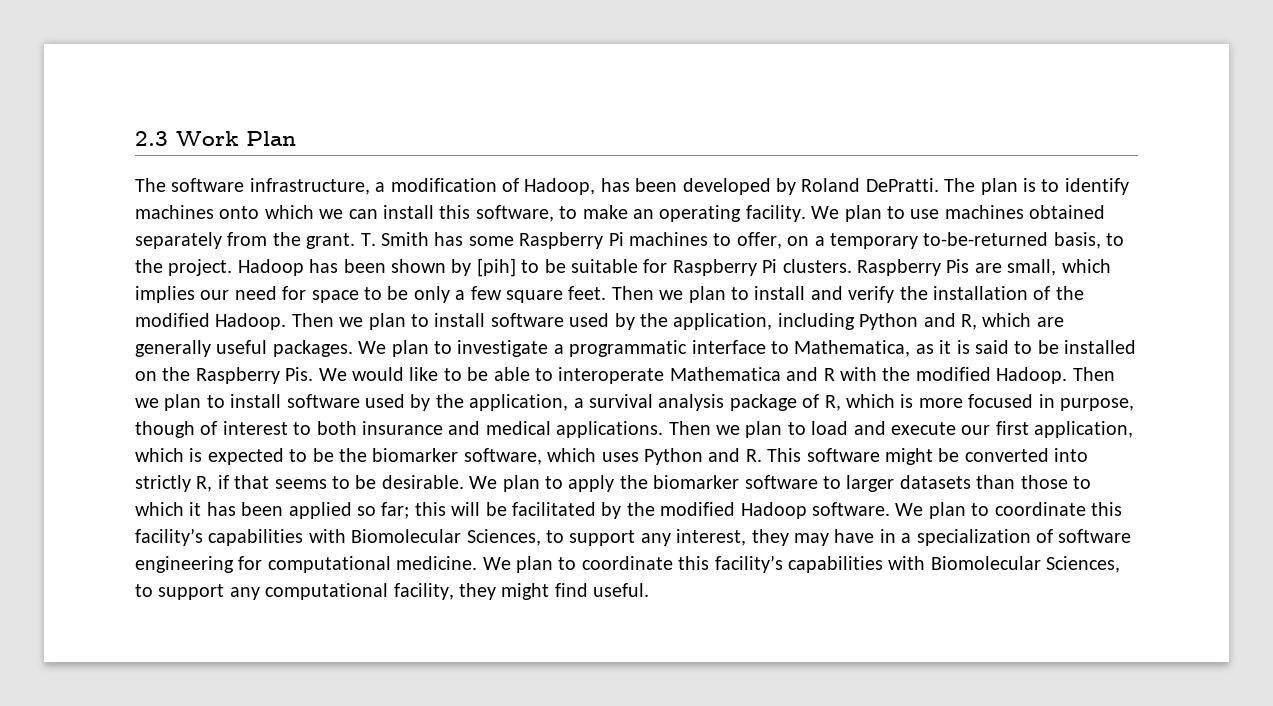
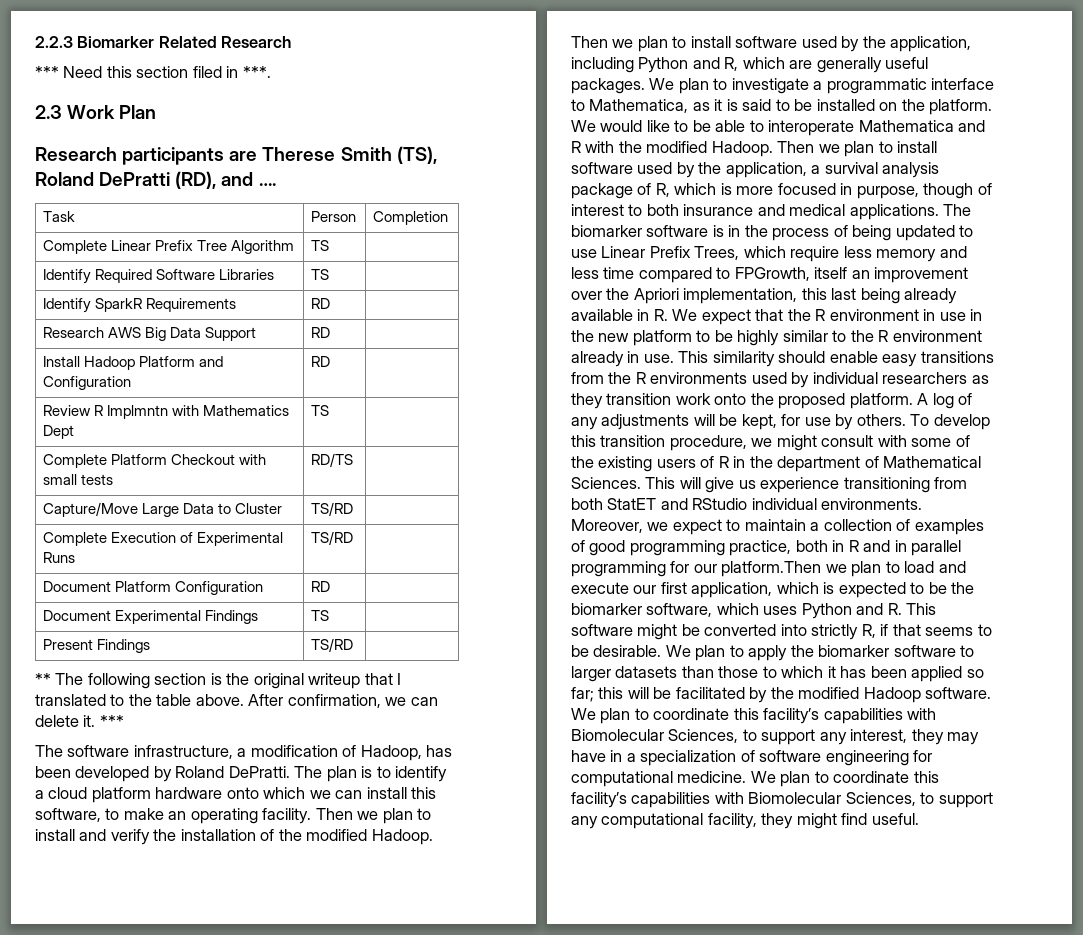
[135,131,296,146] 2.3 Work Plan -> [35,36,292,48] [35,66,271,78] [35,105,157,119] [35,146,437,165] [35,171,276,189] [43,211,76,222] [311,211,357,222] [373,211,449,225] [43,240,295,254] [311,240,330,251] [43,269,275,284] [311,269,330,280] [43,298,237,313] [311,298,331,309] [43,327,257,341] [311,327,331,338] [43,356,224,370] [43,376,132,390] [311,356,331,367] [43,405,290,419] [43,425,75,439] [311,405,330,416] [43,454,267,468] [43,474,114,485] [311,453,354,467] [43,502,283,517] [311,502,354,516] [43,532,284,546] [43,552,76,563] [311,531,354,545] [43,581,264,595] [311,581,331,592] [43,610,259,624] [311,610,330,621] [43,639,151,653] [311,638,354,652] [35,673,402,689] [35,694,438,708] [35,715,124,727] 2.2.3 Biomarker Related Research // *** Need this section filed in ***. // 2.3 Work Plan // Research participants are Therese Smith (TS), Roland DePratti (RD), and …. // Task | Person | Completion // Complete Linear Prefix Tree Algorithm | TS | // Identify Required Software Libraries | TS | // Identify SparkR Requirements | RD | // Research AWS Big Data Support | RD | // Install Hadoop Platform and Configuration | RD | // Review R Implmntn with Mathematics Dept | TS | // Complete Platform Checkout with small tests | RD/TS | // Capture/Move Large Data to Cluster | TS/RD | // Complete Execution of Experimental Runs | TS/RD | // Document Platform Configuration | RD | // Document Experimental Findings | TS | // Present Findings | TS/RD | // ** The following section is the original writeup that I translated to the table above. After confirmation, we can delete it. ***
[135,205,214,219] machines -> [35,787,223,803] a cloud platform hardware
[811,205,1106,222] [135,232,1125,249] [135,258,1111,277] [135,286,607,303] We plan to use machines obtained separately from the grant. T. Smith has some Raspberry Pi machines to offer, on a temporary to-be-returned basis, to the project. Hadoop has been shown by [pih] to be suitable for Raspberry Pi clusters. Raspberry Pis are small, which implies our need for space to be only a few square feet. -> (312, 816) none
[195,367,314,384] Raspberry Pis. -> [929,99,993,115] platform.
[668,421,711,435] Then -> [943,204,972,216] [571,225,974,241] [571,246,967,262] [571,267,969,283] [571,288,958,304] [571,309,983,325] [571,330,982,346] [571,351,994,367] [571,372,989,388] [571,393,973,409] [571,414,990,430] [571,435,970,451] [571,456,982,472] [571,477,968,493] [571,498,923,510] [571,519,984,535] [571,540,962,556] [571,561,822,577] The biomarker software is in the process of being updated to use Linear Prefix Trees, which require less memory and less time compared to FPGrowth, itself an improvement over the Apriori implementation, this last being already available in R. We expect that the R environment in use in the new platform to be highly similar to the R environment already in use. This similarity should enable easy transitions from the R environments used by individual researchers as they transition work onto the proposed platform. A log of any adjustments will be kept, for use by others. To develop this transition procedure, we might consult with some of the existing users of R in the department of Mathematical Sciences. This will give us experience transitioning from both StatET and RStudio individual environments. Moreover, we expect to maintain a collection of examples of good programming practice, both in R and in parallel programming for our platform.Then

